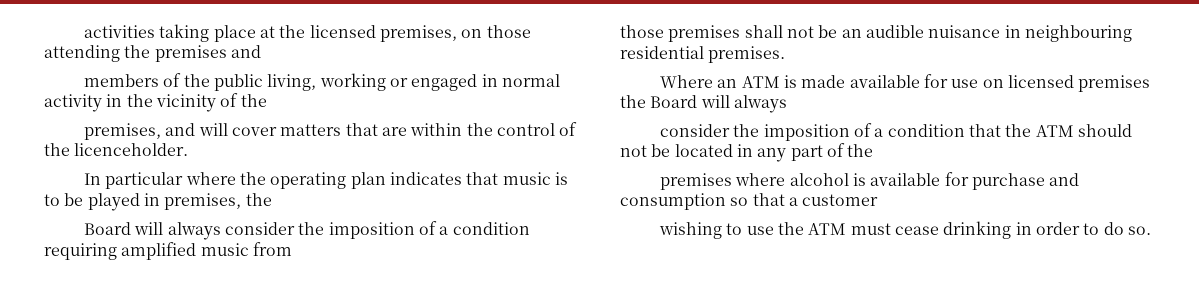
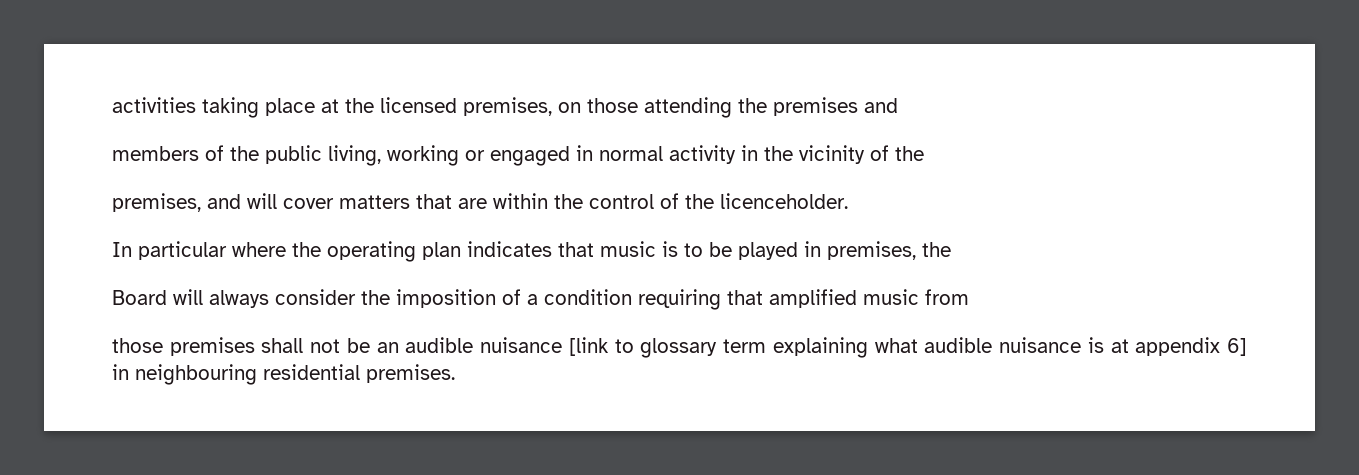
(117, 251) none -> [727,290,763,305] that
[1004,25,1132,42] [620,46,786,63] [659,74,1151,92] [620,95,787,113] [659,123,1132,141] [620,143,874,162] [659,172,1080,190] [620,193,879,210] [658,221,1151,239] in neighbouring residential premises. // Where an ATM is made available for use on licensed premises the Board will always // consider the imposition of a condition that the ATM should not be located in any part of the // premises where alcohol is available for purchase and consumption so that a customer // wishing to use the ATM must cease drinking in order to do so. -> [568,337,1247,358] [112,364,455,385] [link to glossary term explaining what audible nuisance is at appendix 6] in neighbouring residential premises.

